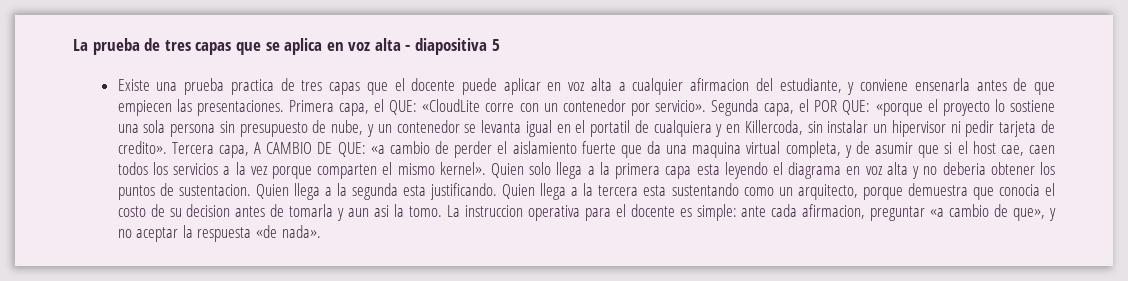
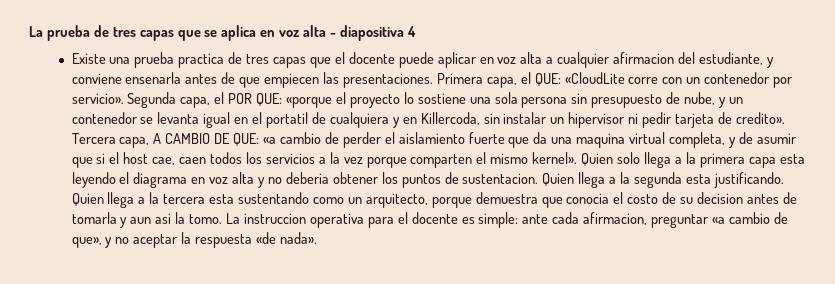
[491,39,500,51] 5 -> [406,26,416,37] 4

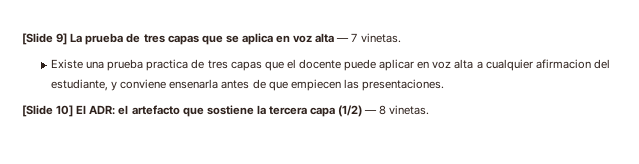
(29, 31) none -> [22,33,68,45] [Slide 9]
[330,25,416,41] - diapositiva 4 -> [336,33,401,43] — 7 vinetas.
[436,72,793,88] [71,92,743,108] [71,112,785,128] [71,132,796,148] [71,152,805,168] [71,172,784,188] [71,192,797,208] [71,212,788,228] [71,232,317,248] Primera capa, el QUE: «CloudLite corre con un contenedor por servicio». Segunda capa, el POR QUE: «porque el proyecto lo sostiene una sola persona sin presupuesto de nube, y un contenedor se levanta igual en el portatil de cualquiera y en Killercoda, sin instalar un hipervisor ni pedir tarjeta de credito». Tercera capa, A CAMBIO DE QUE: «a cambio de perder el aislamiento fuerte que da una maquina virtual completa, y de asumir que si el host cae, caen todos los servicios a la vez porque comparten el mismo kernel». Quien solo llega a la primera capa esta leyendo el diagrama en voz alta y no deberia obtener los puntos de sustentacion. Quien llega a la segunda esta justificando. Quien llega a la tercera esta sustentando como un arquitecto, porque demuestra que conocia el costo de su decision antes de tomarla y aun asi la tomo. La instruccion operativa para el docente es simple: ante cada afirmacion, preguntar «a cambio de que», y no aceptar la respuesta «de nada». -> [22,105,430,117] // [Slide 10] El ADR: el artefacto que sostiene la tercera capa (1/2) — 8 vinetas.

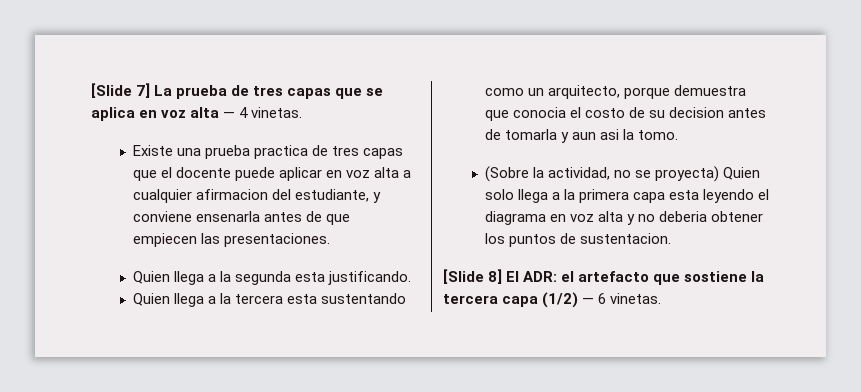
[22,33,68,45] [Slide 9] -> [91,83,151,98] [Slide 7]
[351,33,358,42] 7 -> [239,107,249,118] 4
[22,105,74,117] // [Slide 10] -> [133,271,412,285] [133,293,407,307] [485,85,747,99] [485,107,767,121] [485,129,679,143] [485,166,761,182] [485,189,770,203] [485,211,764,225] [485,233,672,247] [443,269,503,284] // Quien llega a la segunda esta justificando. // Quien llega a la tercera esta sustentando como un arquitecto, porque demuestra que conocia el costo de su decision antes de tomarla y aun asi la tomo. // (Sobre la actividad, no se proyecta) Quien solo llega a la primera capa esta leyendo el diagrama en voz alta y no deberia obtener los puntos de sustentacion. // [Slide 8]
[379,105,387,115] 8 -> [598,293,607,304] 6

